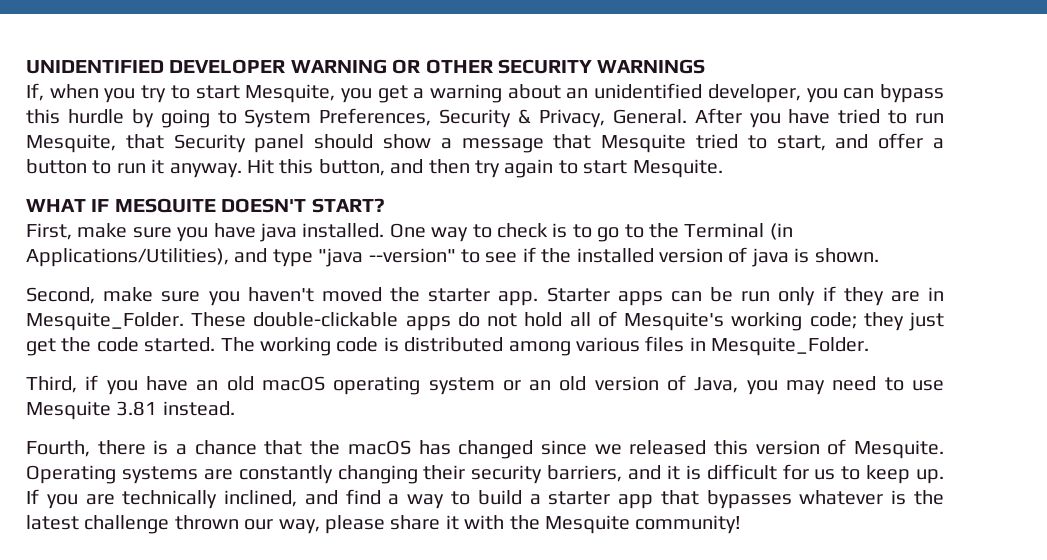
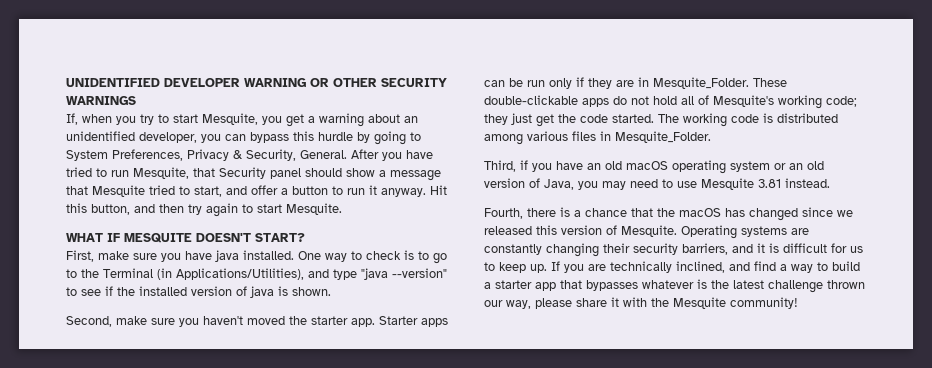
[439,109,605,128] Security & Privacy, -> [187,149,296,161] Privacy & Security,

